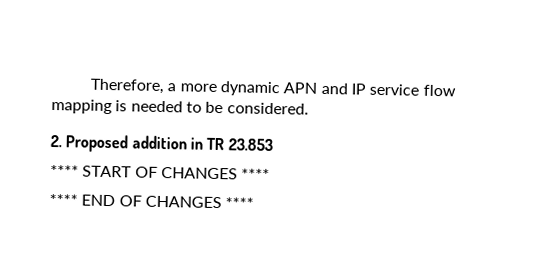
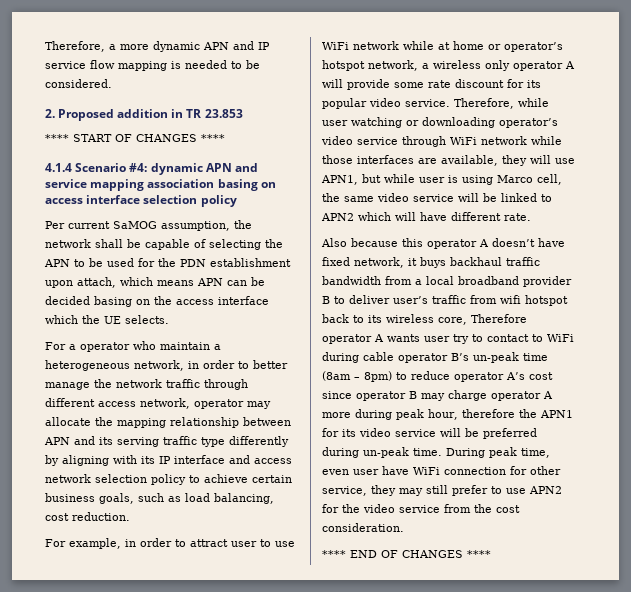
(271, 174) none -> [45,163,259,175] [45,179,276,191] [45,195,237,207] [45,220,252,231] [45,239,283,250] [44,258,291,267] [45,277,265,288] [45,296,269,307] [45,315,169,324] [45,341,221,352] [45,360,288,371] [45,379,248,390] [45,398,271,409] [45,417,291,428] [44,436,289,447] [45,455,292,466] [45,474,292,485] [45,493,274,504] [45,512,130,521] [45,538,295,549] [322,41,563,52] [322,60,575,71] [322,79,541,90] [322,98,549,109] [322,117,558,128] [321,136,562,147] [322,155,575,166] [321,174,562,185] [322,193,552,202] [321,212,531,221] [321,238,565,249] [322,257,540,268] [322,276,572,287] [322,295,568,306] [322,314,527,325] [322,334,574,344] [322,352,548,363] [322,371,553,382] [322,390,553,401] [322,409,573,420] [322,428,537,439] [322,447,550,458] [322,466,561,475] [322,485,562,496] [322,504,520,513] [322,523,404,532] // 4.1.4 Scenario #4: dynamic APN and service mapping association basing on access interface selection policy // Per current SaMOG assumption, the network shall be capable of selecting the APN to be used for the PDN establishment upon attach, which means APN can be decided basing on the access interface which the UE selects. // For a operator who maintain a heterogeneous network, in order to better manage the network traffic through different access network, operator may allocate the mapping relationship between APN and its serving traffic type differently by aligning with its IP interface and access network selection policy to achieve certain business goals, such as load balancing, cost reduction. // For example, in order to attract user to use WiFi network while at home or operator’s hotspot network, a wireless only operator A will provide some rate discount for its popular video service. Therefore, while user watching or downloading operator’s video service through WiFi network while those interfaces are available, they will use APN1, but while user is using Marco cell, the same video service will be linked to APN2 which will have different rate. // Also because this operator A doesn’t have fixed network, it buys backhaul traffic bandwidth from a local broadband provider B to deliver user’s traffic from wifi hotspot back to its wireless core, Therefore operator A wants user try to contact to WiFi during cable operator B’s un-peak time (8am – 8pm) to reduce operator A’s cost since operator B may charge operator A more during peak hour, therefore the APN1 for its video service will be preferred during un-peak time. During peak time, even user have WiFi connection for other service, they may still prefer to use APN2 for the video service from the cost consideration.

